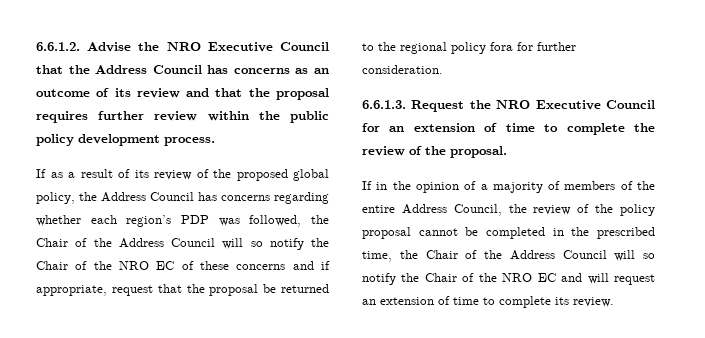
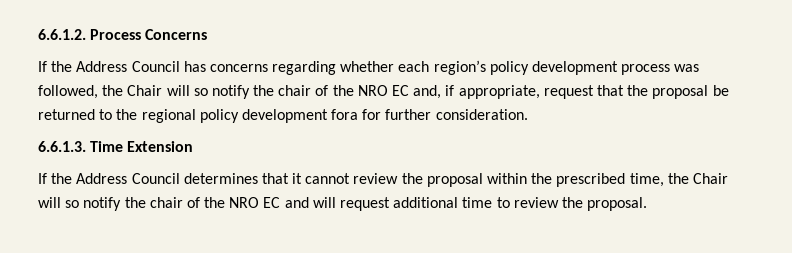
[87,42,329,52] [36,65,329,74] [36,88,329,100] [36,111,329,123] [36,134,215,146] [36,169,329,181] [36,192,75,204] Advise the NRO Executive Council that the Address Council has concerns as an outcome of its review and that the proposal requires further review within the public policy development process. // If as a result of its review of the proposed global policy, -> [90,29,208,40] [38,61,47,72] Process Concerns // If
[181,215,209,224] PDP -> [489,61,671,75] policy development process
[75,238,329,250] [36,261,314,270] of the Address Council will so notify the Chair of the NRO EC of these concerns and -> [166,85,442,99] will so notify the chair of the NRO EC and,
(486, 48) none -> [241,109,328,123] development
[411,100,655,112] [362,123,655,135] [362,146,507,158] [362,181,655,193] [362,204,655,216] [362,227,564,239] Request the NRO Executive Council for an extension of time to complete the review of the proposal. // If in the opinion of a majority of members of the entire Address Council, the review of the policy proposal cannot be completed in -> [90,141,194,152] [38,173,528,187] Time Extension // If the Address Council determines that it cannot review the proposal within
[465,250,655,261] [362,273,457,285] of the Address Council will so notify the Chair -> [38,197,183,211] will so notify the chair
[362,296,614,308] an extension of time to complete its review. -> [393,197,648,211] additional time to review the proposal.

